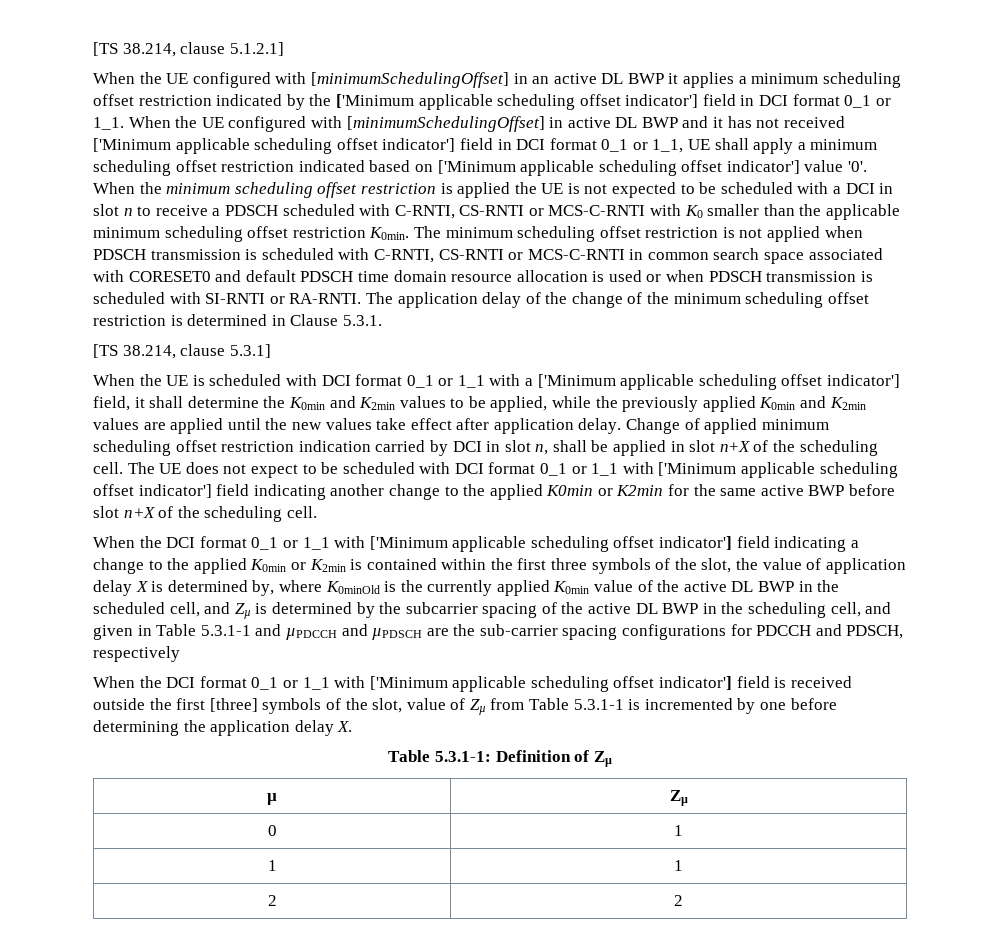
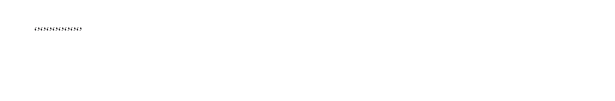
[93,42,284,57] [93,72,901,88] [93,94,891,110] [93,116,845,132] [93,138,878,154] [93,160,868,176] [93,182,894,198] [93,204,901,220] [93,226,863,242] [93,248,883,264] [93,270,873,282] [93,292,869,308] [93,314,382,326] [93,344,271,359] [93,374,901,390] [93,396,866,412] [93,418,829,434] [93,440,878,456] [93,462,898,478] [93,484,896,500] [93,506,317,522] [93,536,859,552] [93,558,906,574] [93,580,840,596] [93,602,892,619] [93,624,904,640] [93,646,180,662] [93,676,852,692] [93,698,837,715] [93,720,353,736] [388,750,612,767] [267,793,277,805] [669,790,688,806] [267,825,277,836] [674,825,683,836] [267,860,277,871] [674,860,683,871] [267,895,277,906] [674,895,683,906] [TS 38.214, clause 5.1.2.1] // When the UE configured with [minimumSchedulingOffset] in an active DL BWP it applies a minimum scheduling offset restriction indicated by the ['Minimum applicable scheduling offset indicator'] field in DCI format 0_1 or 1_1. When the UE configured with [minimumSchedulingOffset] in active DL BWP and it has not received ['Minimum applicable scheduling offset indicator'] field in DCI format 0_1 or 1_1, UE shall apply a minimum scheduling offset restriction indicated based on ['Minimum applicable scheduling offset indicator'] value '0'. When the minimum scheduling offset restriction is applied the UE is not expected to be scheduled with a DCI in slot n to receive a PDSCH scheduled with C-RNTI, CS-RNTI or MCS-C-RNTI with K0 smaller than the applicable minimum scheduling offset restriction K0min. The minimum scheduling offset restriction is not applied when PDSCH transmission is scheduled with C-RNTI, CS-RNTI or MCS-C-RNTI in common search space associated with CORESET0 and default PDSCH time domain resource allocation is used or when PDSCH transmission is scheduled with SI-RNTI or RA-RNTI. The application delay of the change of the minimum scheduling offset restriction is determined in Clause 5.3.1. // [TS 38.214, clause 5.3.1] // When the UE is scheduled with DCI format 0_1 or 1_1 with a ['Minimum applicable scheduling offset indicator'] field, it shall determine the K0min and K2min values to be applied, while the previously applied K0min and K2min values are applied until the new values take effect after application delay. Change of applied minimum scheduling offset restriction indication carried by DCI in slot n, shall be applied in slot n+X of the scheduling cell. The UE does not expect to be scheduled with DCI format 0_1 or 1_1 with ['Minimum applicable scheduling offset indicator'] field indicating another change to the applied K0min or K2min for the same active BWP before slot n+X of the scheduling cell. // When the DCI format 0_1 or 1_1 with ['Minimum applicable scheduling offset indicator'] field indicating a change to the applied K0min or K2min is contained within the first three symbols of the slot, the value of application delay X is determined by, where K0minOld is the currently applied K0min value of the active DL BWP in the scheduled cell, and Zµ is determined by the subcarrier spacing of the active DL BWP in the scheduling cell, and given in Table 5.3.1-1 and µPDCCH and µPDSCH are the sub-carrier spacing configurations for PDCCH and PDSCH, respectively // When the DCI format 0_1 or 1_1 with ['Minimum applicable scheduling offset indicator'] field is received outside the first [three] symbols of the slot, value of Zµ from Table 5.3.1-1 is incremented by one before determining the application delay X. // Table 5.3.1-1: Definition of Zµ // µ | Zµ // 0 | 1 // 1 | 1 // 2 | 2 -> [34,27,82,38] ‘’‘’‘’‘’‘’‘’‘’‘’

